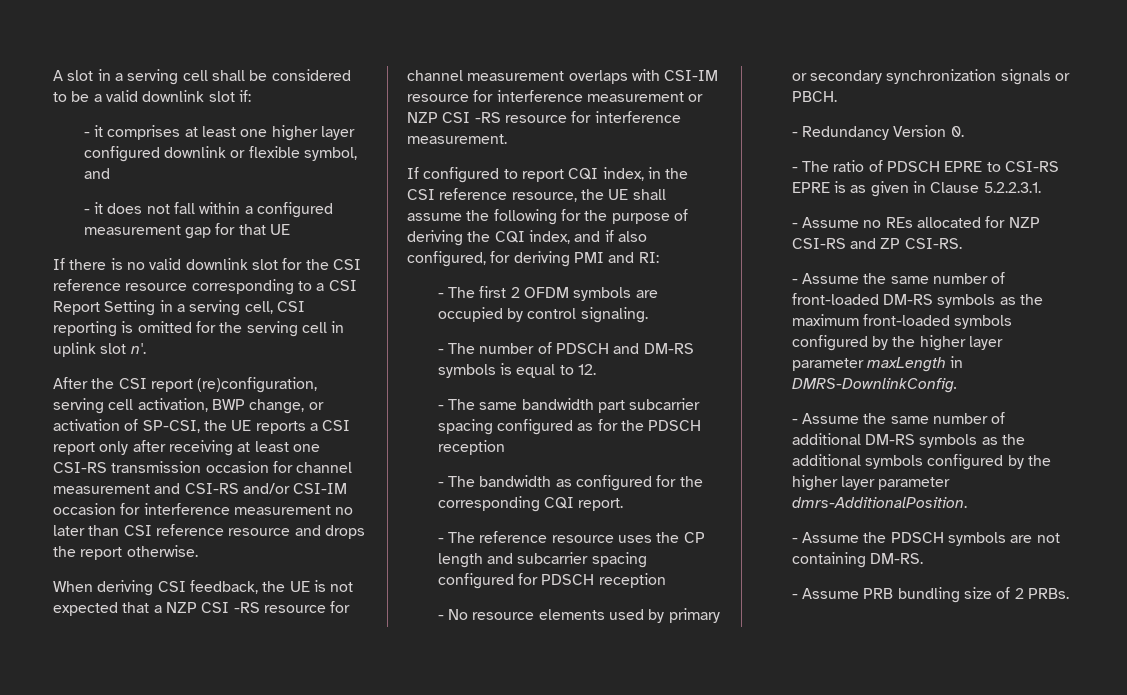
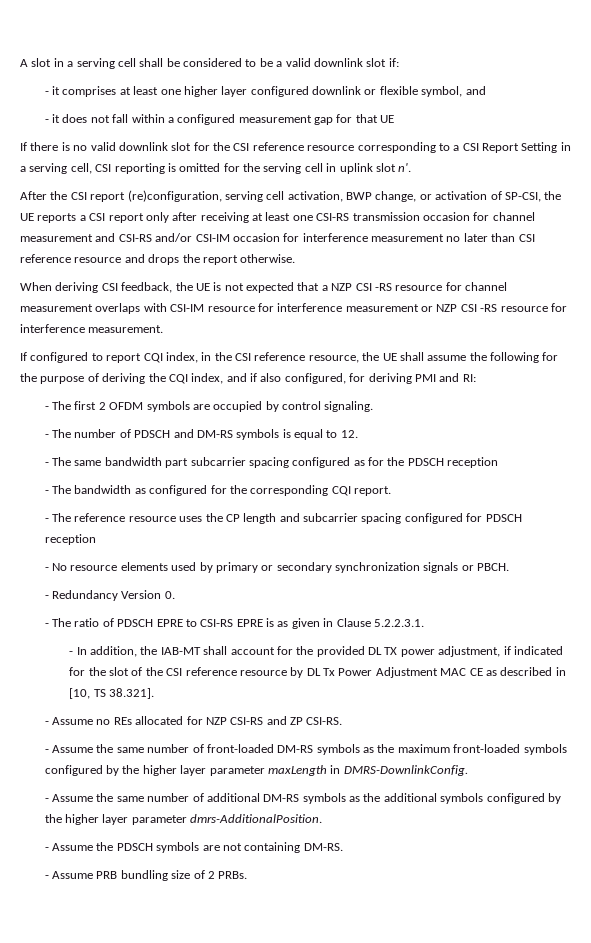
(1041, 187) none -> [69,646,563,657] [69,667,566,678] [69,688,155,699] // - In addition, the IAB-MT shall account for the provided DL TX power adjustment, if indicated for the slot of the CSI reference resource by DL Tx Power Adjustment MAC CE as described in [10, TS 38.321].

